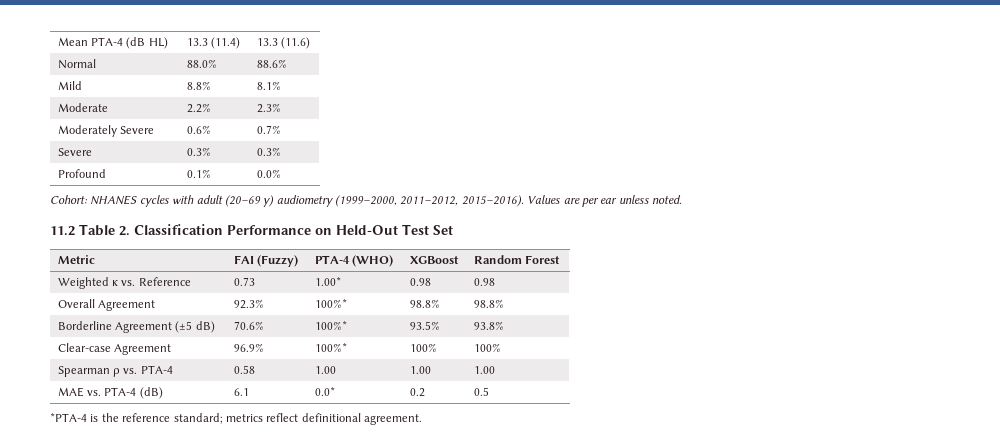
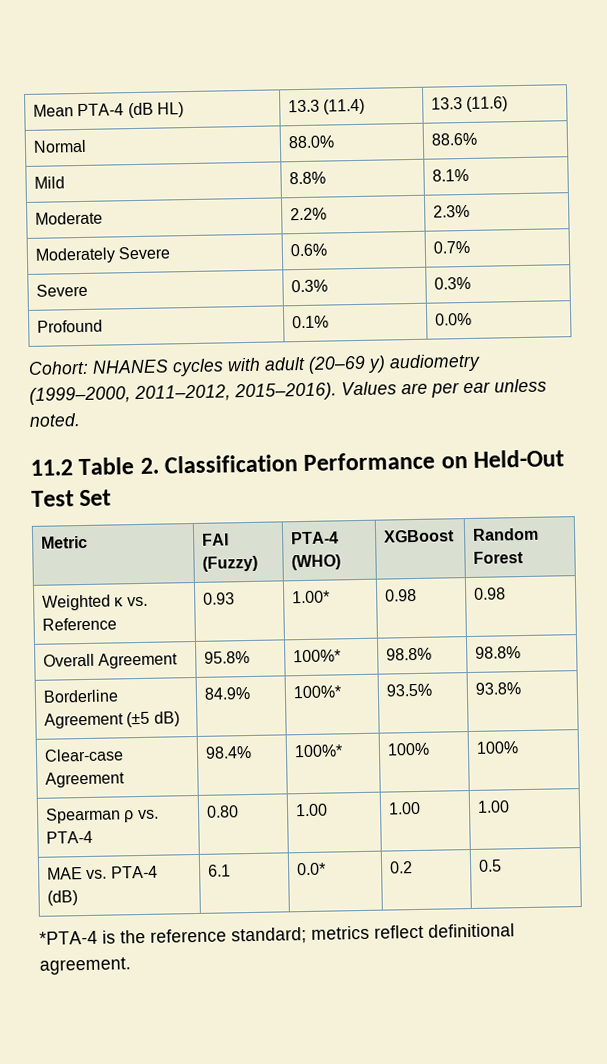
[233,277,255,286] 0.73 -> [203,592,236,605] 0.93
[233,299,264,309] 92.3% -> [204,650,251,664] 95.8%
[233,321,264,330] 70.6% -> [204,686,252,700] 84.9%
[233,343,264,352] 96.9% -> [205,745,253,759] 98.4%
[233,365,255,374] 0.58 -> [206,805,240,818] 0.80

